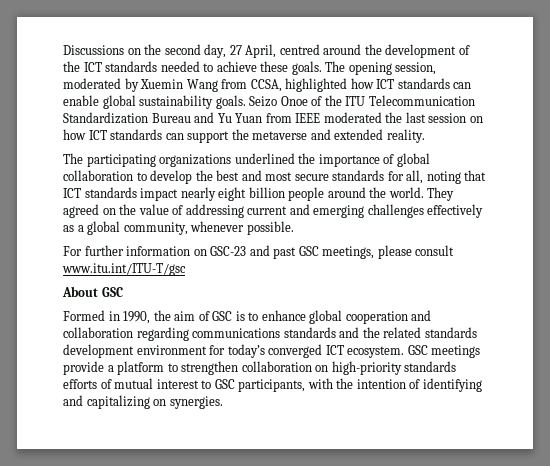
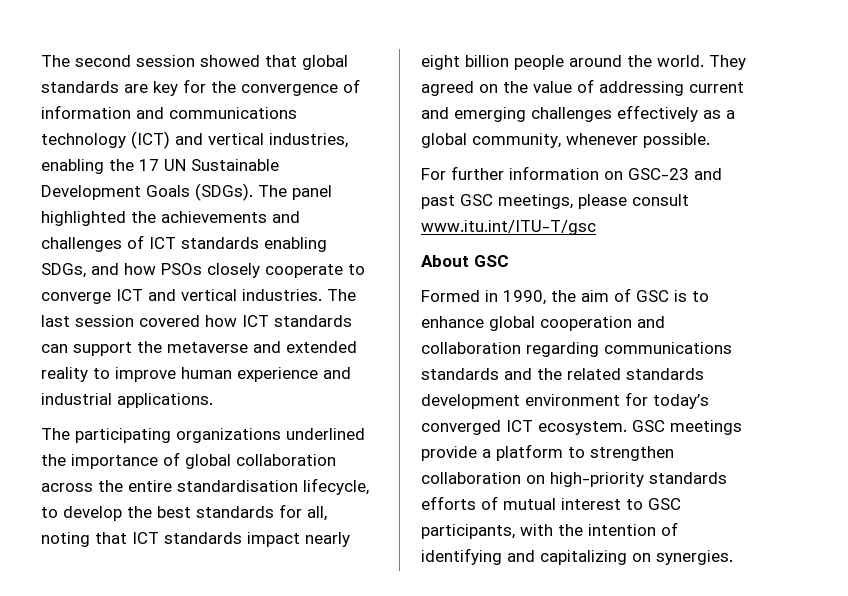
[63,44,470,58] [63,61,437,75] [63,78,472,92] [63,95,475,109] [63,112,403,124] Discussions on the second day, 27 April, centred around the development of the ICT standards needed to achieve these goals. The opening session, moderated by Xuemin Wang from CCSA, highlighted how ICT standards can enable global sustainability goals. Seizo Onoe of the ITU Telecommunication Standardization Bureau and Yu Yuan from IEEE moderated the -> [41,55,348,70] [41,79,360,96] [41,105,297,119] [41,131,348,149] [41,159,279,174] [41,183,332,201] [41,211,300,226] [41,235,327,252] [41,263,365,278] [41,289,356,304] The second session showed that global standards are key for the convergence of information and communications technology (ICT) and vertical industries, enabling the 17 UN Sustainable Development Goals (SDGs). The panel highlighted the achievements and challenges of ICT standards enabling SDGs, and how PSOs closely cooperate to converge ICT and vertical industries. The
[469,116,483,123] on -> [139,315,200,327] covered
[386,129,425,143] reality. -> [41,367,351,382] [41,393,213,408] reality to improve human experience and industrial applications.
(133, 175) none -> [41,478,369,495] across the entire standardisation lifecycle,
[241,170,329,181] and most secure -> (191, 512) none

